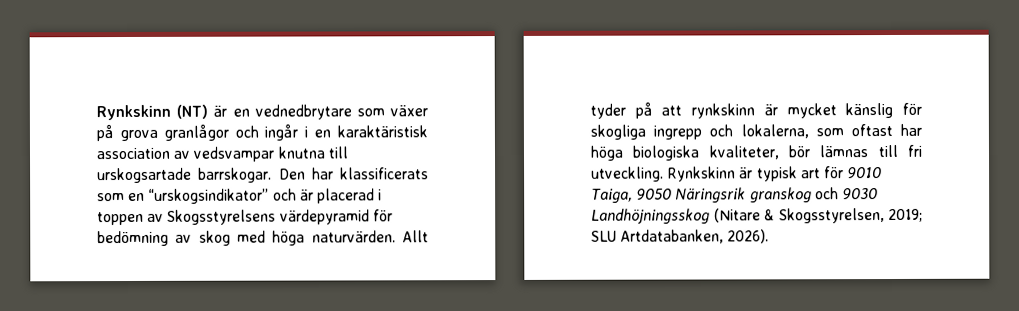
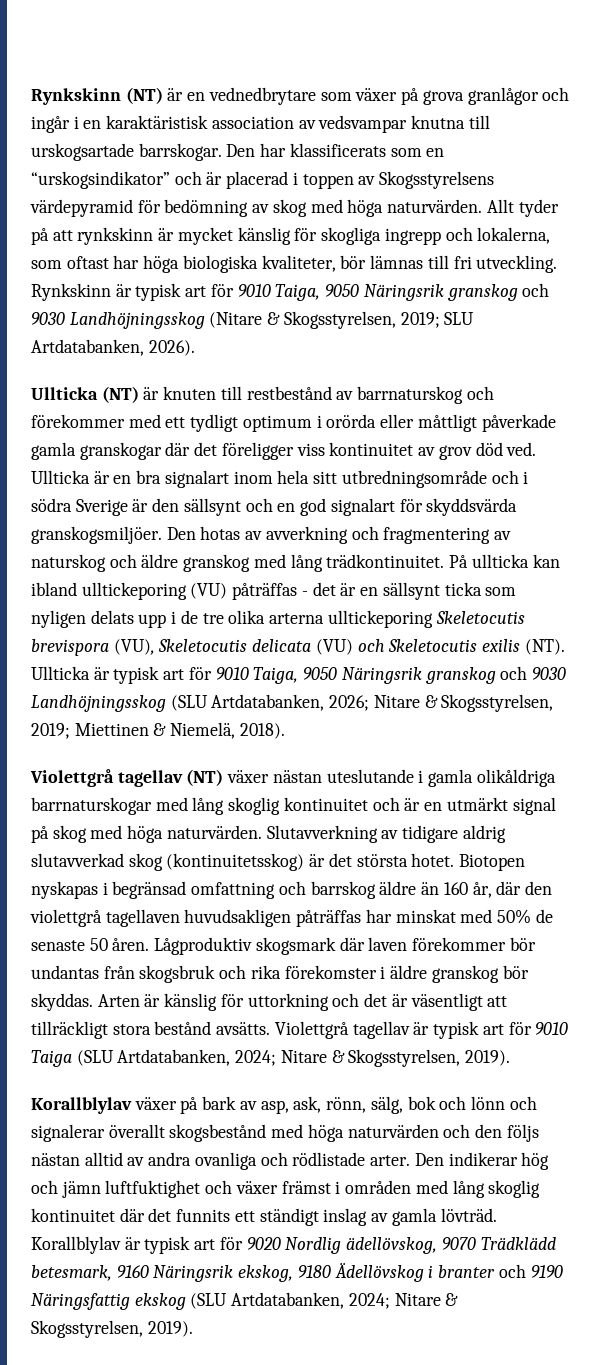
(770, 236) none -> [31,386,494,404] [31,414,556,432] [31,442,537,460] [31,470,529,488] [31,498,518,516] [31,526,512,544] [31,554,560,572] [31,582,517,600] [31,610,525,628] [31,639,565,656] [31,666,566,684] [31,694,554,712] [31,722,285,739] [30,769,556,787] [31,797,556,815] [31,825,506,843] [31,853,526,871] [31,881,552,899] [30,909,553,927] [31,937,536,955] [31,965,529,983] [31,993,508,1011] [31,1021,569,1039] [31,1049,511,1067] [31,1096,537,1114] [31,1124,539,1142] [31,1152,550,1170] [31,1180,541,1198] [31,1208,497,1226] [31,1236,556,1254] [31,1263,563,1282] [31,1292,459,1310] [31,1320,193,1338] // Ullticka (NT) är knuten till restbestånd av barrnaturskog och förekommer med ett tydligt optimum i orörda eller måttligt påverkade gamla granskogar där det föreligger viss kontinuitet av grov död ved. Ullticka är en bra signalart inom hela sitt utbredningsområde och i södra Sverige är den sällsynt och en god signalart för skyddsvärda granskogsmiljöer. Den hotas av avverkning och fragmentering av naturskog och äldre granskog med lång trädkontinuitet. På ullticka kan ibland ulltickeporing (VU) påträffas - det är en sällsynt ticka som nyligen delats upp i de tre olika arterna ulltickeporing Skeletocutis brevispora (VU), Skeletocutis delicata (VU) och Skeletocutis exilis (NT). Ullticka är typisk art för 9010 Taiga, 9050 Näringsrik granskog och 9030 Landhöjningsskog (SLU Artdatabanken, 2026; Nitare & Skogsstyrelsen, 2019; Miettinen & Niemelä, 2018). // Violettgrå tagellav (NT) växer nästan uteslutande i gamla olikåldriga barrnaturskogar med lång skoglig kontinuitet och är en utmärkt signal på skog med höga naturvärden. Slutavverkning av tidigare aldrig slutavverkad skog (kontinuitetsskog) är det största hotet. Biotopen nyskapas i begränsad omfattning och barrskog äldre än 160 år, där den violettgrå tagellaven huvudsakligen påträffas har minskat med 50% de senaste 50 åren. Lågproduktiv skogsmark där laven förekommer bör undantas från skogsbruk och rika förekomster i äldre granskog bör skyddas. Arten är känslig för uttorkning och det är väsentligt att tillräckligt stora bestånd avsätts. Violettgrå tagellav är typisk art för 9010 Taiga (SLU Artdatabanken, 2024; Nitare & Skogsstyrelsen, 2019). // Korallblylav växer på bark av asp, ask, rönn, sälg, bok och lönn och signalerar överallt skogsbestånd med höga naturvärden och den följs nästan alltid av andra ovanliga och rödlistade arter. Den indikerar hög och jämn luftfuktighet och växer främst i områden med lång skoglig kontinuitet där det funnits ett ständigt inslag av gamla lövträd. Korallblylav är typisk art för 9020 Nordlig ädellövskog, 9070 Trädklädd betesmark, 9160 Näringsrik ekskog, 9180 Ädellövskog i branter och 9190 Näringsfattig ekskog (SLU Artdatabanken, 2024; Nitare & Skogsstyrelsen, 2019).

